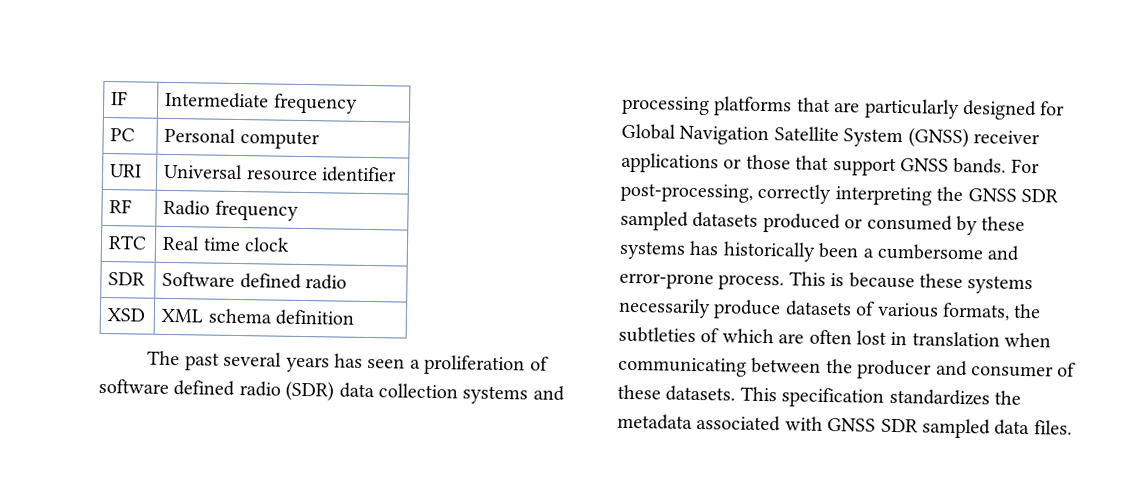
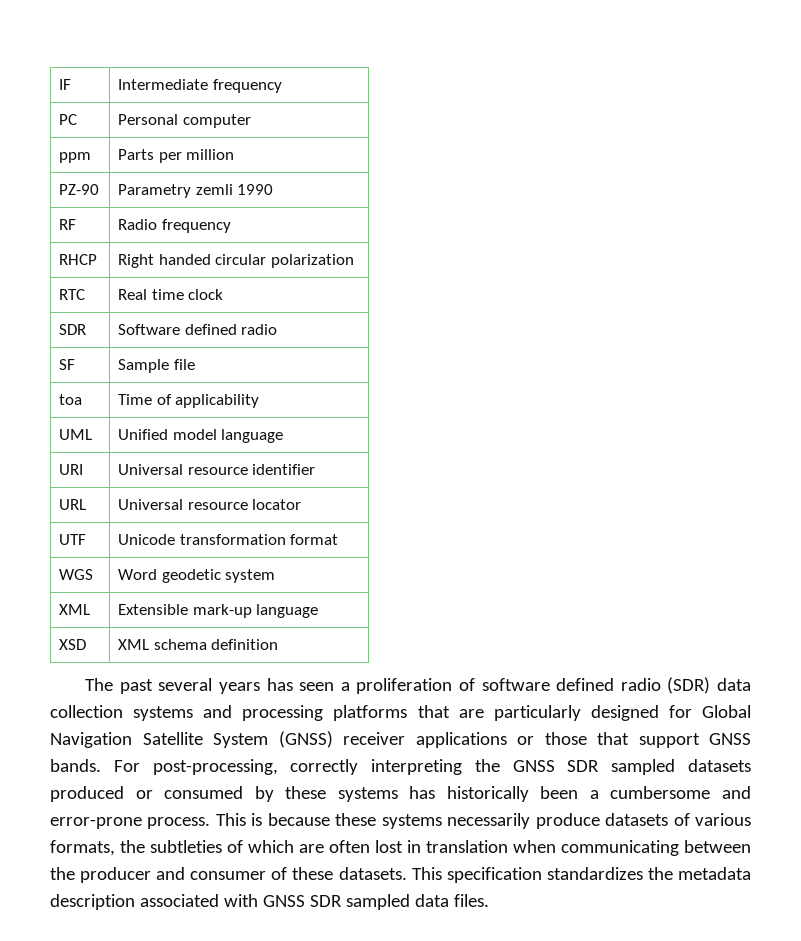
[110,164,143,178] [163,163,398,183] [109,199,133,214] [163,199,299,221] URI | Universal resource identifier // RF | Radio frequency -> [59,152,92,163] [118,149,235,163] [59,184,100,195] [118,184,274,198] [59,219,77,230] [118,219,231,233] [59,254,98,265] [118,254,354,268] ppm | Parts per million // PZ-90 | Parametry zemli 1990 // RF | Radio frequency // RHCP | Right handed circular polarization
(348, 282) none -> [59,359,76,370] [118,359,195,373] [59,394,83,405] [118,394,260,408] [59,429,93,440] [118,429,284,443] [59,464,84,475] [118,464,316,475] [59,499,87,510] [118,499,302,510] [59,534,87,545] [118,534,339,545] [59,569,94,580] [118,569,276,583] [59,604,91,615] [118,604,319,618] // SF | Sample file // toa | Time of applicability // UML | Unified model language // URI | Universal resource identifier // URL | Universal resource locator // UTF | Unicode transformation format // WGS | Word geodetic system // XML | Extensible mark-up language
(693, 421) none -> [50,894,135,910] description

